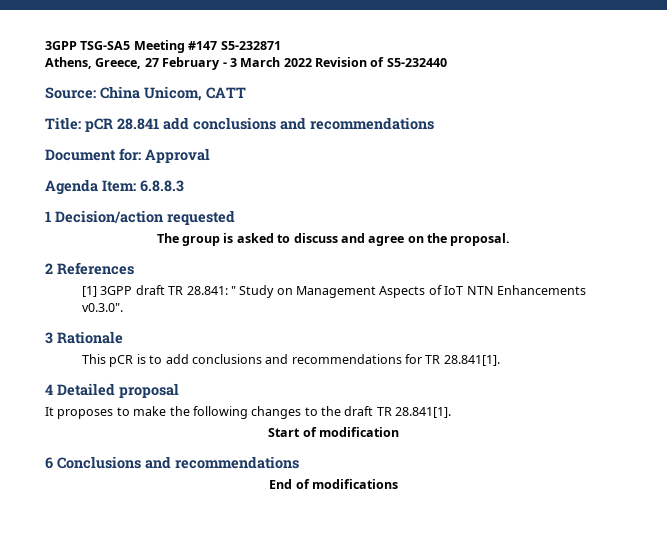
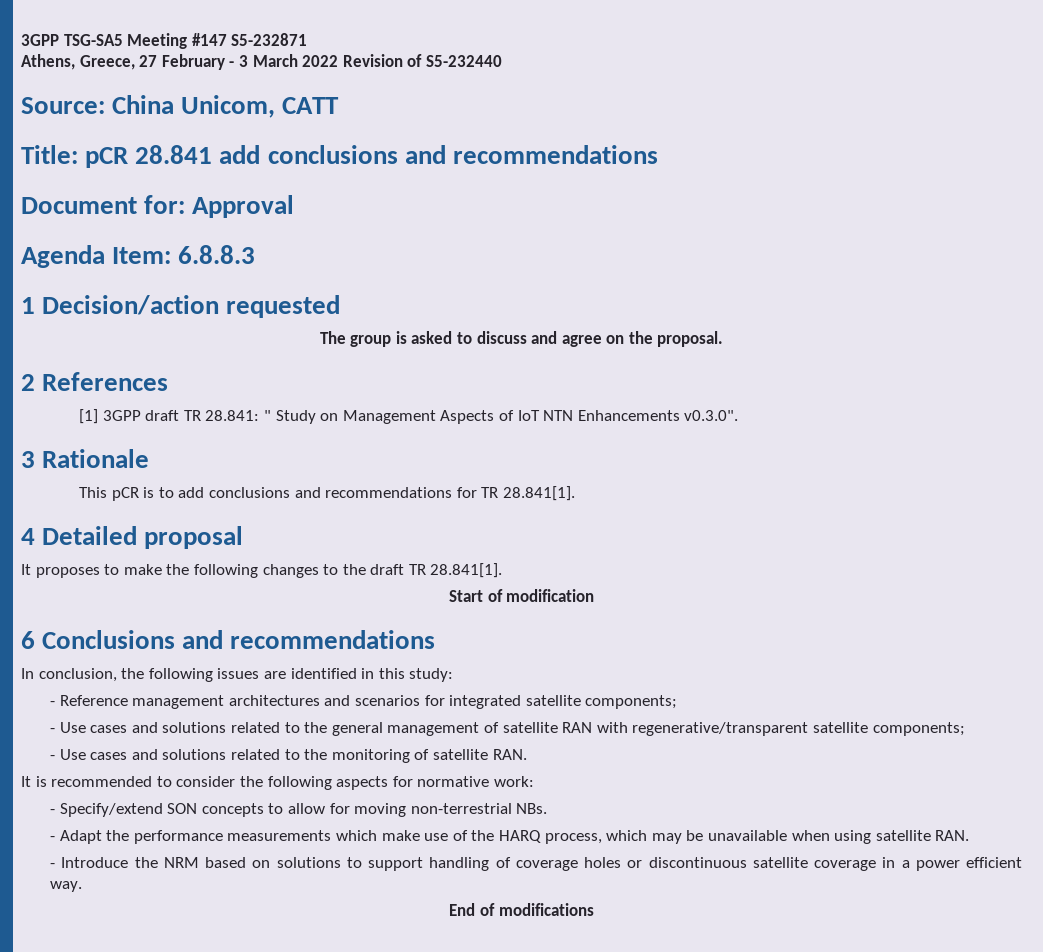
(299, 462) none -> [21,668,454,682] [50,695,678,709] [50,722,965,736] [50,749,527,763] [21,776,534,790] [50,803,548,817] [50,830,970,844] [50,857,1023,871] [50,881,83,892] // In conclusion, the following issues are identified in this study: // - Reference management architectures and scenarios for integrated satellite components; // - Use cases and solutions related to the general management of satellite RAN with regenerative/transparent satellite components; // - Use cases and solutions related to the monitoring of satellite RAN. // It is recommended to consider the following aspects for normative work: // - Specify/extend SON concepts to allow for moving non-terrestrial NBs. // - Adapt the performance measurements which make use of the HARQ process, which may be unavailable when using satellite RAN. // - Introduce the NRM based on solutions to support handling of coverage holes or discontinuous satellite coverage in a power efficient way.

